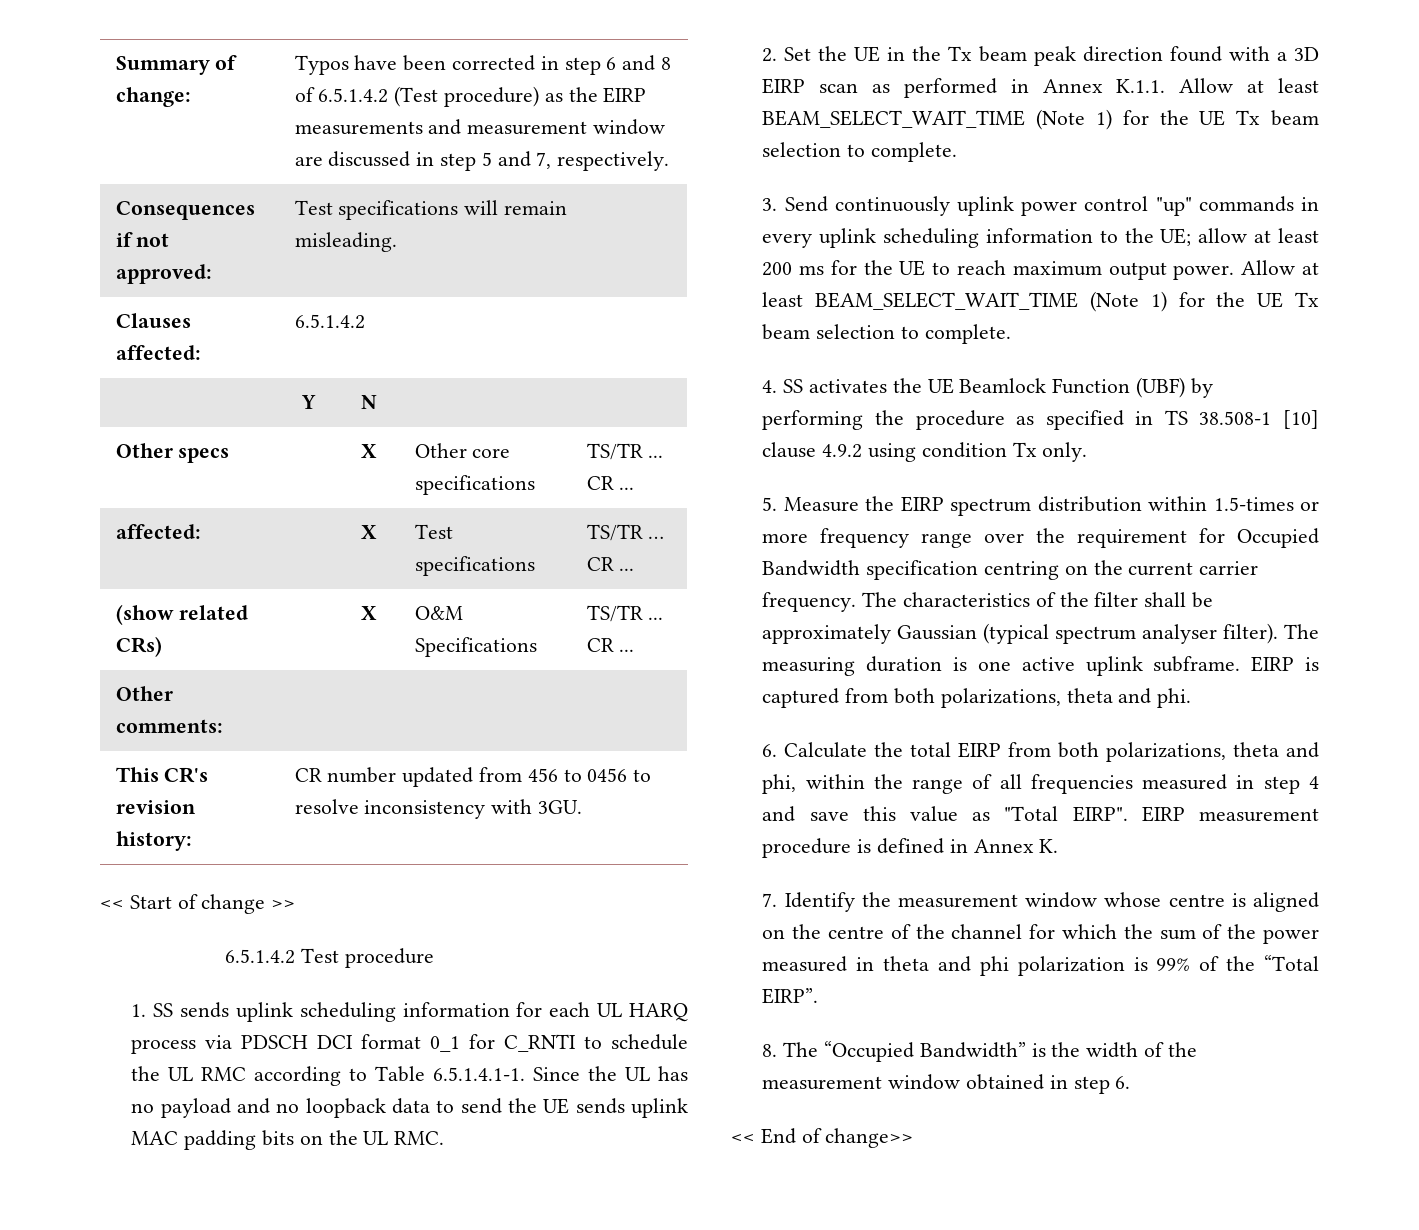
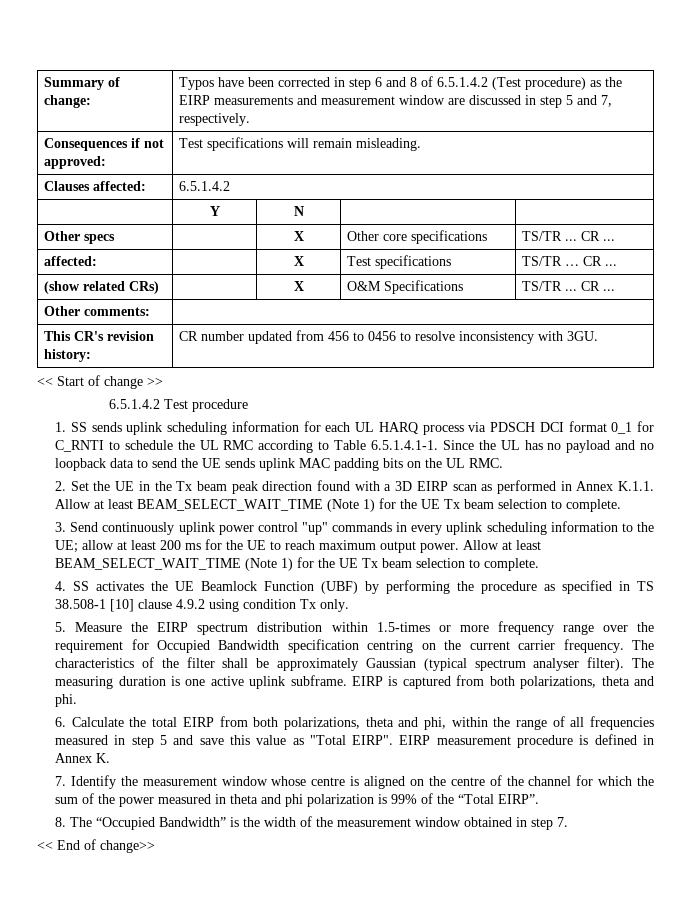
[1309,776,1319,789] 4 -> [160,735,168,745] 5
[1115,1076,1131,1089] 6. -> [557,817,569,827] 7.

